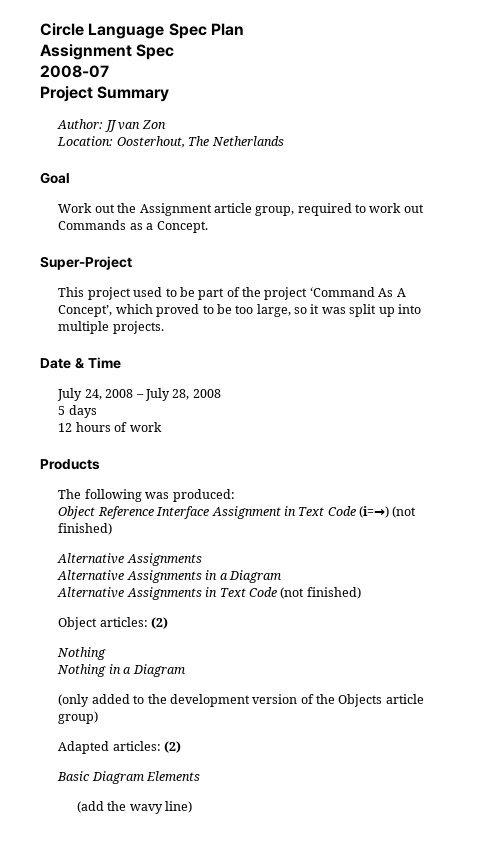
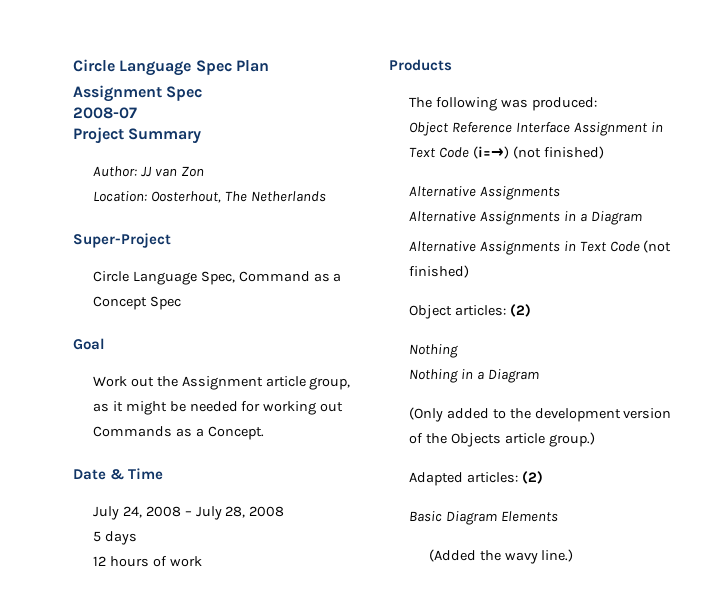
(284, 141) none -> [73,233,171,248] [92,271,342,285] [92,296,181,310] // Super-Project // Circle Language Spec, Command as a Concept Spec
[297,203,402,216] required to work -> [92,401,317,415] as it might be needed for working
[40,256,132,270] [58,287,406,300] [58,304,421,317] [58,321,164,334] // Super-Project // This project used to be part of the project ‘Command As A Concept’, which proved to be too large, so it was split up into multiple projects. -> (264, 433) none
[58,694,90,707] (only -> [408,407,443,422] (Only
[58,711,99,724] group) -> [548,432,595,447] group.)
[76,801,104,813] (add -> [428,549,476,562] (Added
[164,801,192,813] line) -> [541,549,574,562] line.)

